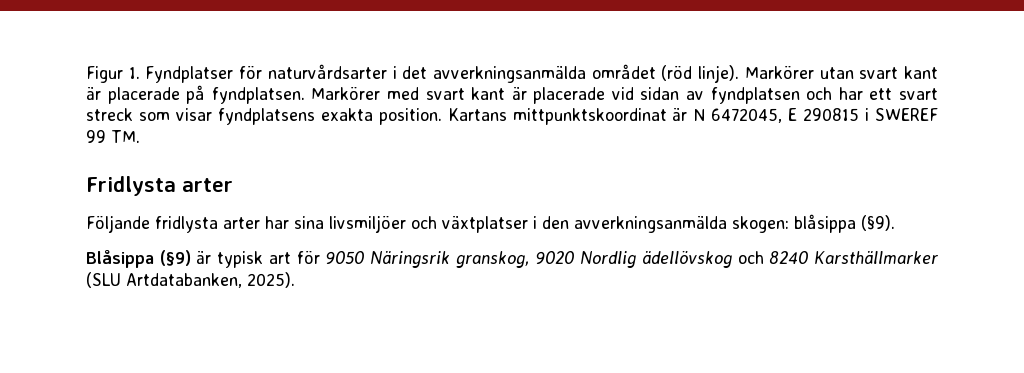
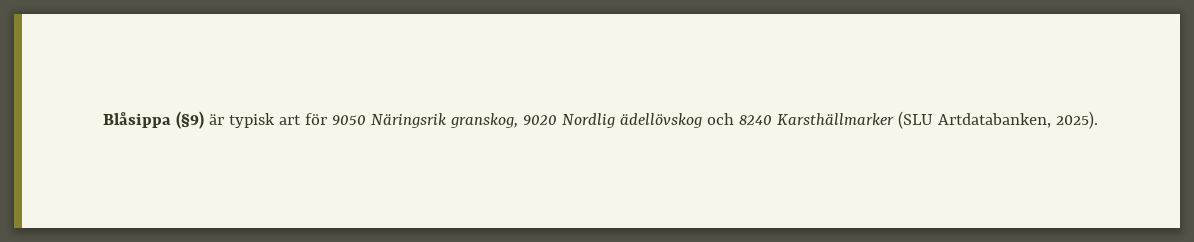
[86,64,938,83] [86,85,939,104] [86,108,939,125] [86,130,140,143] [86,176,233,196] [86,214,895,233] Figur 1. Fyndplatser för naturvårdsarter i det avverkningsanmälda området (röd linje). Markörer utan svart kant är placerade på fyndplatsen. Markörer med svart kant är placerade vid sidan av fyndplatsen och har ett svart streck som visar fyndplatsens exakta position. Kartans mittpunktskoordinat är N 6472045, E 290815 i SWEREF 99 TM. // Fridlysta arter // Följande fridlysta arter har sina livsmiljöer och växtplatser i den avverkningsanmälda skogen: blåsippa (§9). // -> (103, 120) none

